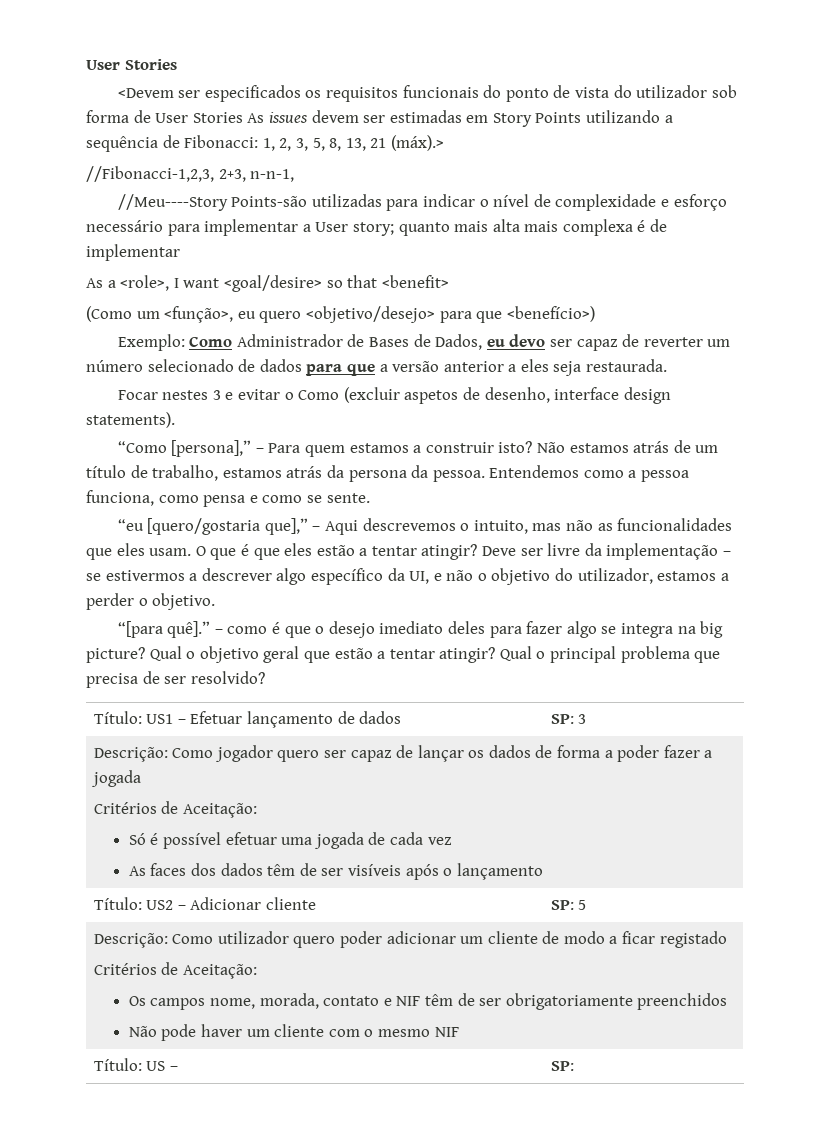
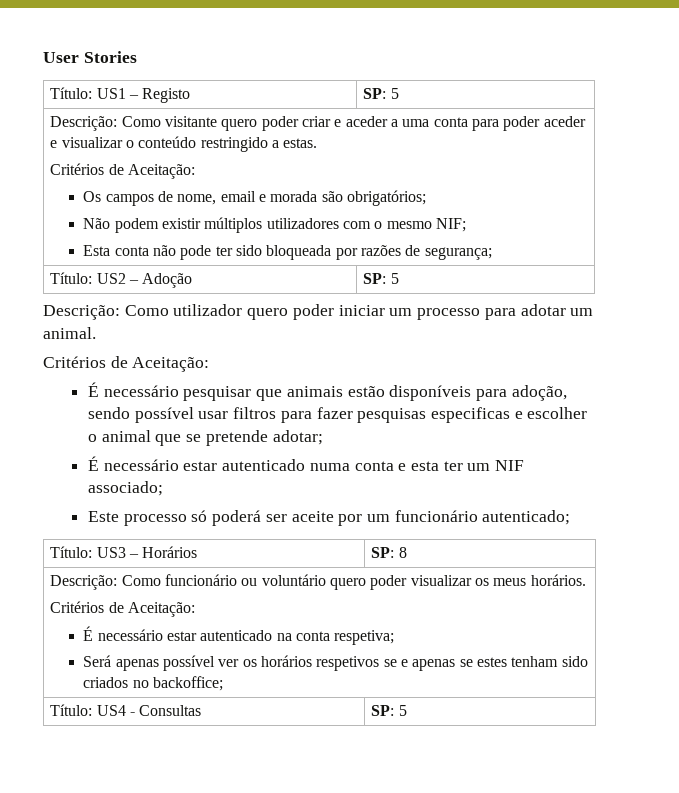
[86,59,177,70] [117,85,737,102] [86,110,673,127] [86,135,444,152] [86,166,295,182] [117,194,727,211] [86,219,668,236] [86,244,180,261] [86,275,449,292] [86,306,595,323] [117,334,731,351] [86,359,668,376] [117,387,671,404] [86,412,175,428] [117,440,719,457] [86,465,690,482] [86,490,370,507] [117,518,733,535] [86,543,732,560] [86,568,729,585] [86,593,216,610] [117,621,724,638] [86,646,721,663] [86,671,265,688] [93,711,402,728] [550,714,587,724] [93,745,713,762] [90,770,141,787] [93,801,257,818] [128,832,452,849] [128,863,543,880] [93,897,316,910] [550,900,587,910] [93,931,727,948] User Stories // <Devem ser especificados os requisitos funcionais do ponto de vista do utilizador sob forma de User Stories As issues devem ser estimadas em Story Points utilizando a sequência de Fibonacci: 1, 2, 3, 5, 8, 13, 21 (máx).> // //Fibonacci-1,2,3, 2+3, n-n-1, // //Meu----Story Points-são utilizadas para indicar o nível de complexidade e esforço necessário para implementar a User story; quanto mais alta mais complexa é de implementar // As a <role>, I want <goal/desire> so that <benefit> // (Como um <função>, eu quero <objetivo/desejo> para que <benefício>) // Exemplo: Como Administrador de Bases de Dados, eu devo ser capaz de reverter um número selecionado de dados para que a versão anterior a eles seja restaurada. // Focar nestes 3 e evitar o Como (excluir aspetos de desenho, interface design statements). // “Como [persona],” – Para quem estamos a construir isto? Não estamos atrás de um título de trabalho, estamos atrás da persona da pessoa. Entendemos como a pessoa funciona, como pensa e como se sente. // “eu [quero/gostaria que],” – Aqui descrevemos o intuito, mas não as funcionalidades que eles usam. O que é que eles estão a tentar atingir? Deve ser livre da implementação – se estivermos a descrever algo específico da UI, e não o objetivo do utilizador, estamos a perder o objetivo. // “[para quê].” – como é que o desejo imediato deles para fazer algo se integra na big picture? Qual o objetivo geral que estão a tentar atingir? Qual o principal problema que precisa de ser resolvido? // Título: US1 – Efetuar lançamento de dados | SP: 3 // Descrição: Como jogador quero ser capaz de lançar os dados de forma a poder fazer a jogada // Critérios de Aceitação: // Só é possível efetuar uma jogada de cada vez // As faces dos dados têm de ser visíveis após o lançamento // Título: US2 – Adicionar cliente | SP: 5 // Descrição: Como utilizador quero poder adicionar um cliente de modo a ficar registado -> [43,51,137,63] [50,87,191,103] [363,88,399,99] [50,116,586,131] [50,136,318,152] User Stories // Título: US1 – Registo | SP: 5 // Descrição: Como visitante quero poder criar e aceder a uma conta para poder aceder e visualizar o conteúdo restringido a estas.
[210,993,728,1010] [128,1024,459,1041] [93,1058,178,1071] [550,1061,574,1071] nome, morada, contato e NIF têm de ser obrigatoriamente preenchidos // Não pode haver um cliente com o mesmo NIF // Título: US – | SP: -> [158,190,426,206] [83,217,466,233] [83,245,492,260] [50,272,193,288] [363,273,399,284] [43,304,594,320] [43,327,96,339] [43,356,210,372] [87,382,567,401] [87,407,588,423] [87,430,323,446] [87,456,525,471] [87,481,163,496] [87,510,571,526] [50,546,198,558] [371,547,407,558] [50,574,586,590] [50,601,196,617] [83,626,395,645] [83,655,588,671] [83,676,224,691] [50,704,202,716] [371,705,407,716] de nome, email e morada são obrigatórios; // Não podem existir múltiplos utilizadores com o mesmo NIF; // Esta conta não pode ter sido bloqueada por razões de segurança; // Título: US2 – Adoção | SP: 5 // Descrição: Como utilizador quero poder iniciar um processo para adotar um animal. // Critérios de Aceitação: // É necessário pesquisar que animais estão disponíveis para adoção, sendo possível usar filtros para fazer pesquisas especificas e escolher o animal que se pretende adotar; // É necessário estar autenticado numa conta e esta ter um NIF associado; // Este processo só poderá ser aceite por um funcionário autenticado; // Título: US3 – Horários | SP: 8 // Descrição: Como funcionário ou voluntário quero poder visualizar os meus horários. // Critérios de Aceitação: // É necessário estar autenticado na conta respetiva; // Será apenas possível ver os horários respetivos se e apenas se estes tenham sido criados no backoffice; // Título: US4 - Consultas | SP: 5

